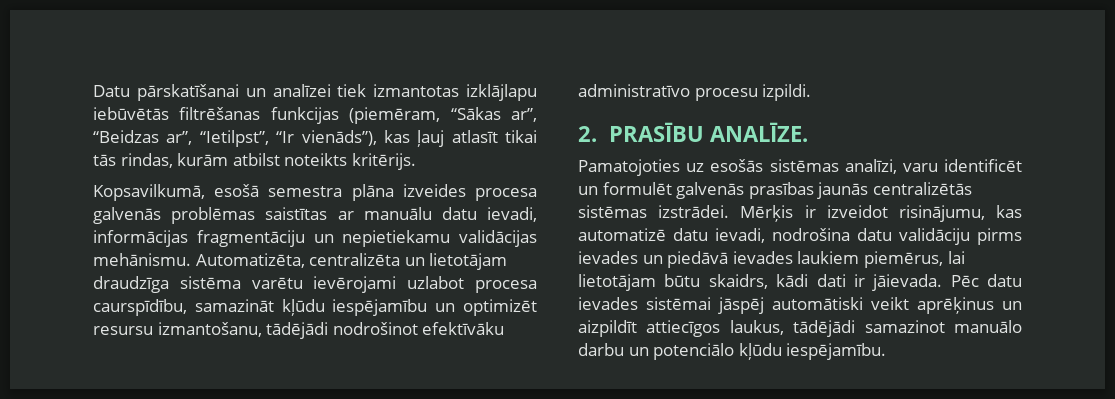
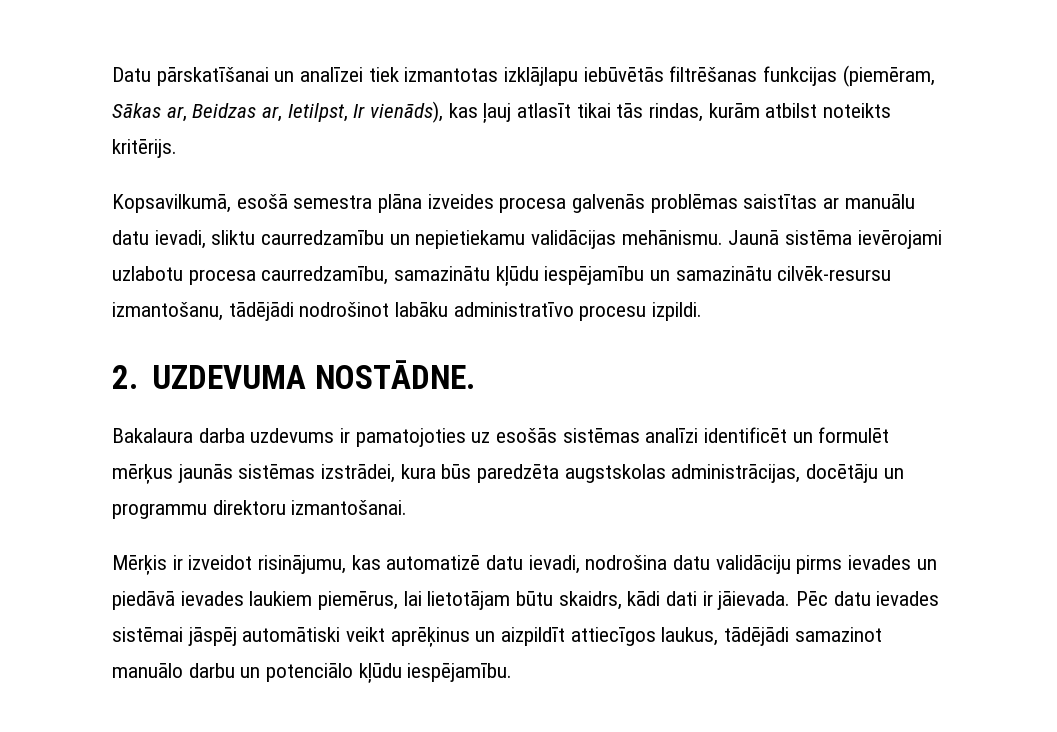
[450,107,537,122] [93,130,377,147] “Sākas ar”, “Beidzas ar”, “Ietilpst”, “Ir vienāds”), -> [112,101,444,123] Sākas ar, Beidzas ar, Ietilpst, Ir vienāds),
[93,230,305,247] informācijas fragmentāciju -> [211,230,385,245] sliktu caurredzamību
[195,253,508,270] [93,276,537,293] [93,299,274,316] Automatizēta, centralizēta un lietotājam draudzīga sistēma varētu ievērojami uzlabot procesa caurspīdību, samazināt -> [728,230,942,249] [112,266,491,285] Jaunā sistēma ievērojami uzlabotu procesa caurredzamību, samazinātu
[463,299,537,316] [93,326,153,335] optimizēt resursu -> [675,266,892,281] samazinātu cilvēk-resursu
[422,322,505,335] efektīvāku -> [395,302,449,317] labāku
[609,122,809,142] [578,159,680,176] PRASĪBU ANALĪZE. // Pamatojoties -> [152,360,476,389] [112,428,466,447] UZDEVUMA NOSTĀDNE. // Bakalaura darba uzdevums ir pamatojoties
[844,159,938,174] analīzi, varu -> [645,428,699,443] analīzi
[676,182,972,199] [578,205,730,218] galvenās prasības jaunās centralizētās sistēmas izstrādei. -> [112,464,904,484] [112,500,408,519] mērķus jaunās sistēmas izstrādei, kura būs paredzēta augstskolas administrācijas, docētāju un programmu direktoru izmantošanai. //

